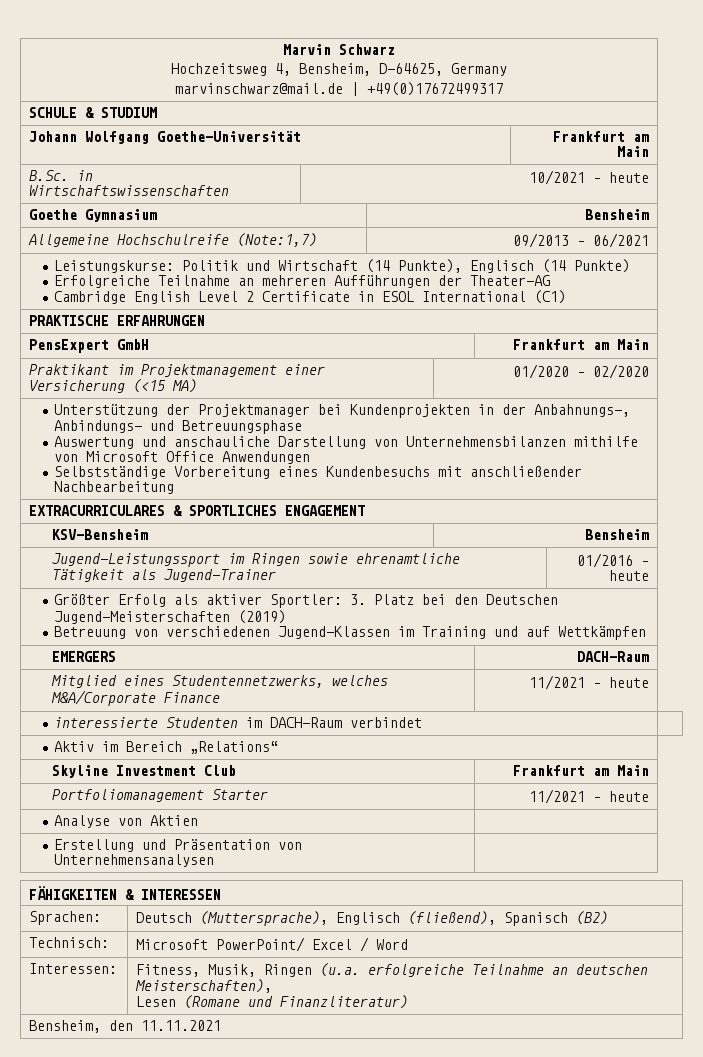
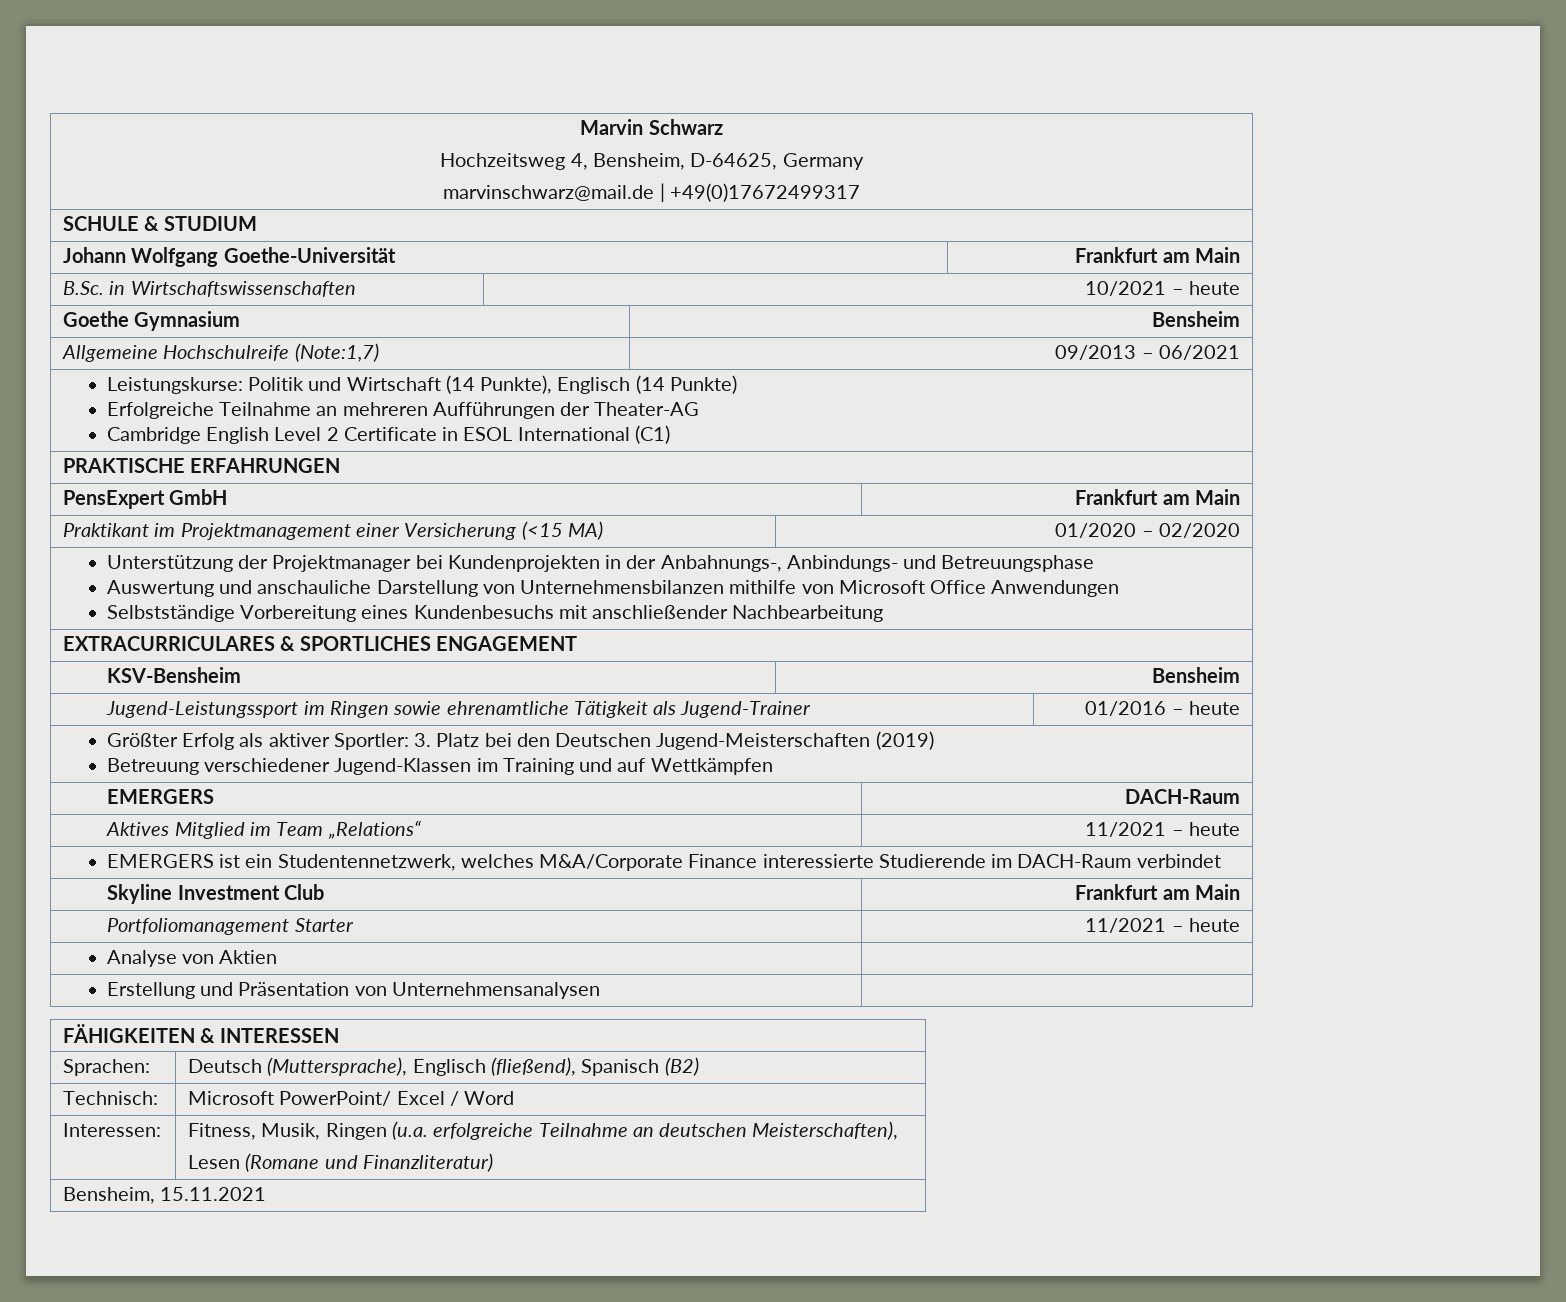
[133,626,270,637] von verschiedenen -> [204,758,331,772] verschiedener
[50,675,388,688] [50,690,220,706] [528,675,649,690] [53,717,238,728] Mitglied eines Studentennetzwerks, welches M&A/Corporate Finance | 11/2021 – heute // interessierte Studenten -> [106,820,422,839] [1085,822,1240,837] [106,854,986,871] Aktives Mitglied im Team „Relations“ | 11/2021 – heute // EMERGERS ist ein Studentennetzwerk, welches M&A/Corporate Finance interessierte Studierende
[53,741,278,754] | // Aktiv im Bereich „Relations“ -> (1221, 861) none
[109,1020,222,1031] den 11.11.2021 -> [160,1187,267,1201] 15.11.2021

